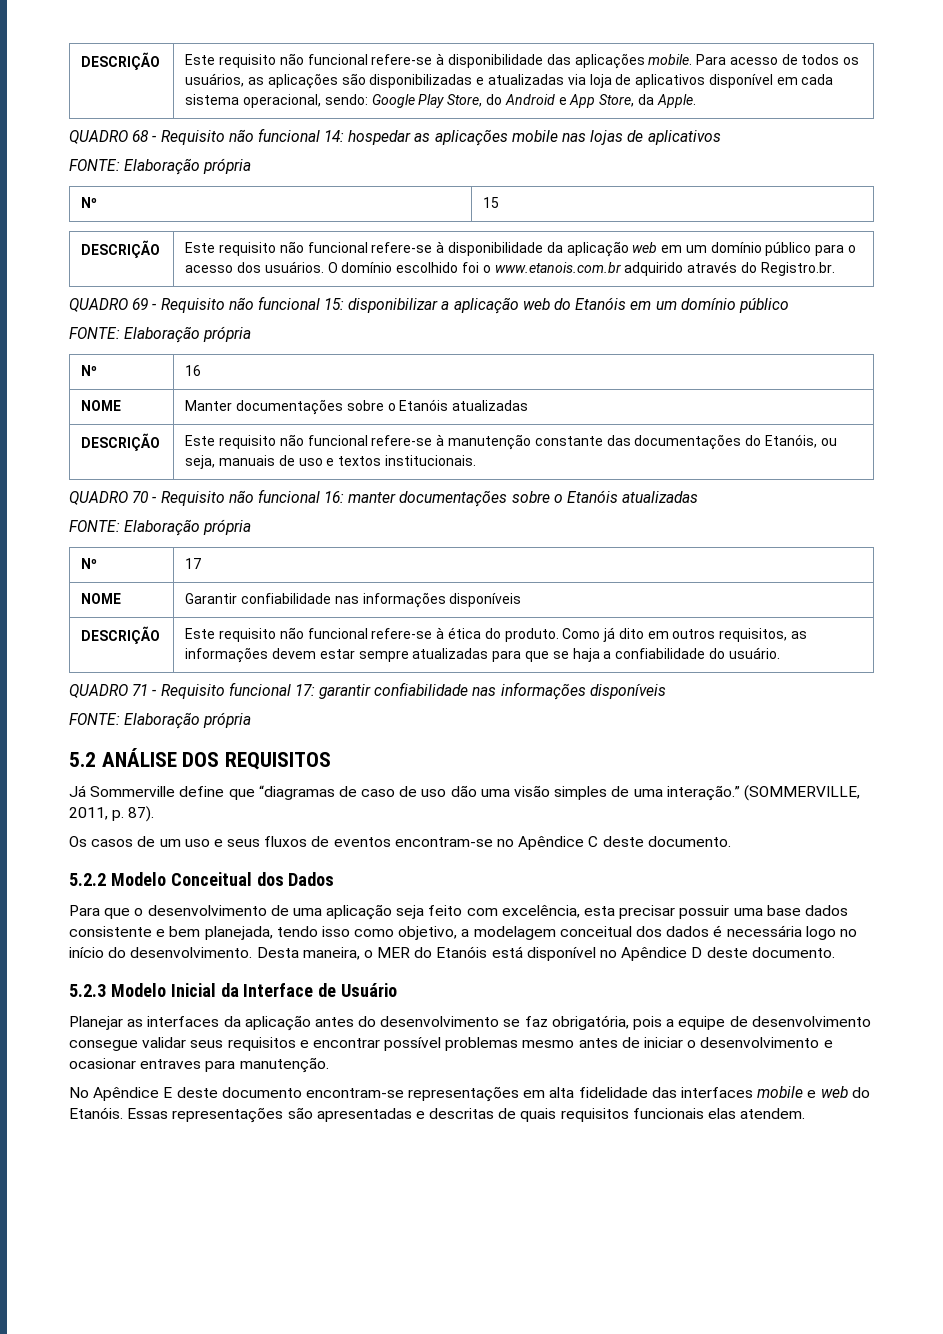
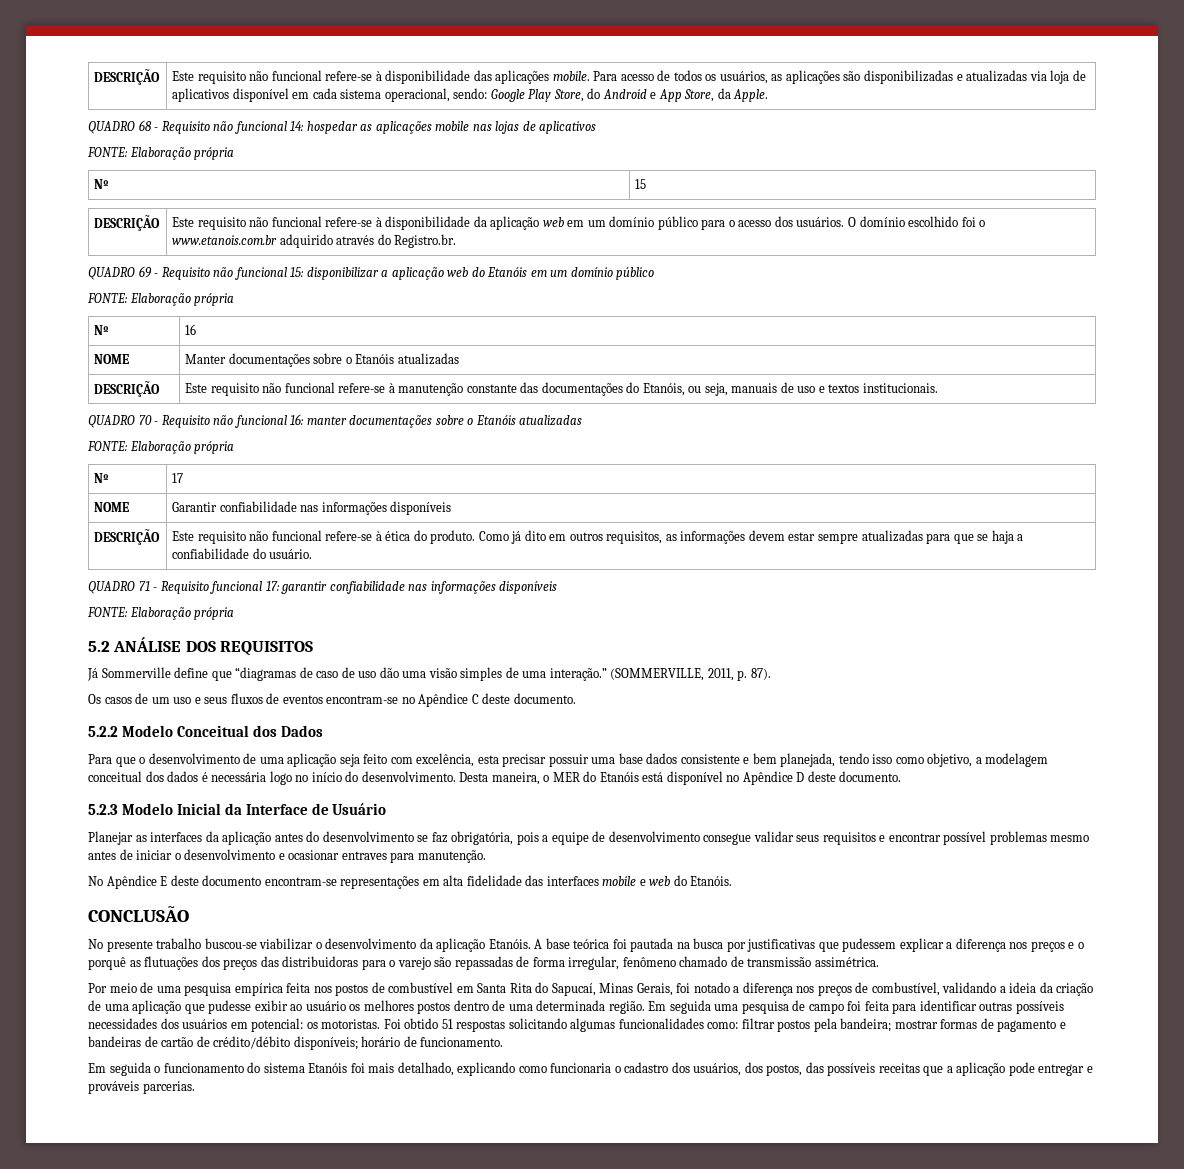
[127,1107,806,1123] Essas representações são apresentadas e descritas de quais requisitos funcionais elas atendem. -> [88,906,189,922] [88,938,1084,952] [88,956,879,970] [88,982,1094,996] [88,1000,1064,1014] [88,1018,1066,1032] [88,1036,504,1050] [88,1062,1093,1076] [88,1081,195,1094] // CONCLUSÃO // No presente trabalho buscou-se viabilizar o desenvolvimento da aplicação Etanóis. A base teórica foi pautada na busca por justificativas que pudessem explicar a diferença nos preços e o porquê as flutuações dos preços das distribuidoras para o varejo são repassadas de forma irregular, fenômeno chamado de transmissão assimétrica. // Por meio de uma pesquisa empírica feita nos postos de combustível em Santa Rita do Sapucaí, Minas Gerais, foi notado a diferença nos preços de combustível, validando a ideia da criação de uma aplicação que pudesse exibir ao usuário os melhores postos dentro de uma determinada região. Em seguida uma pesquisa de campo foi feita para identificar outras possíveis necessidades dos usuários em potencial: os motoristas. Foi obtido 51 respostas solicitando algumas funcionalidades como: filtrar postos pela bandeira; mostrar formas de pagamento e bandeiras de cartão de crédito/débito disponíveis; horário de funcionamento. // Em seguida o funcionamento do sistema Etanóis foi mais detalhado, explicando como funcionaria o cadastro dos usuários, dos postos, das possíveis receitas que a aplicação pode entregar e prováveis parcerias.

